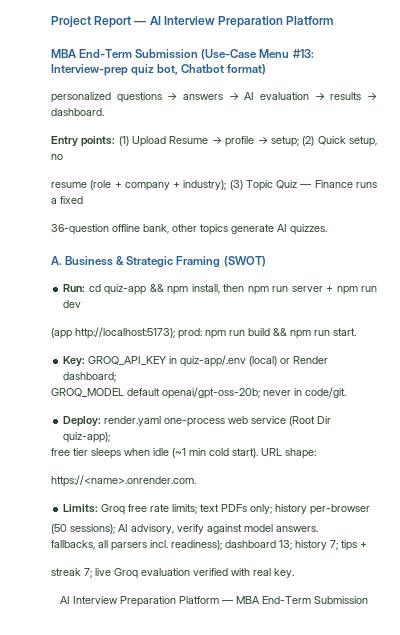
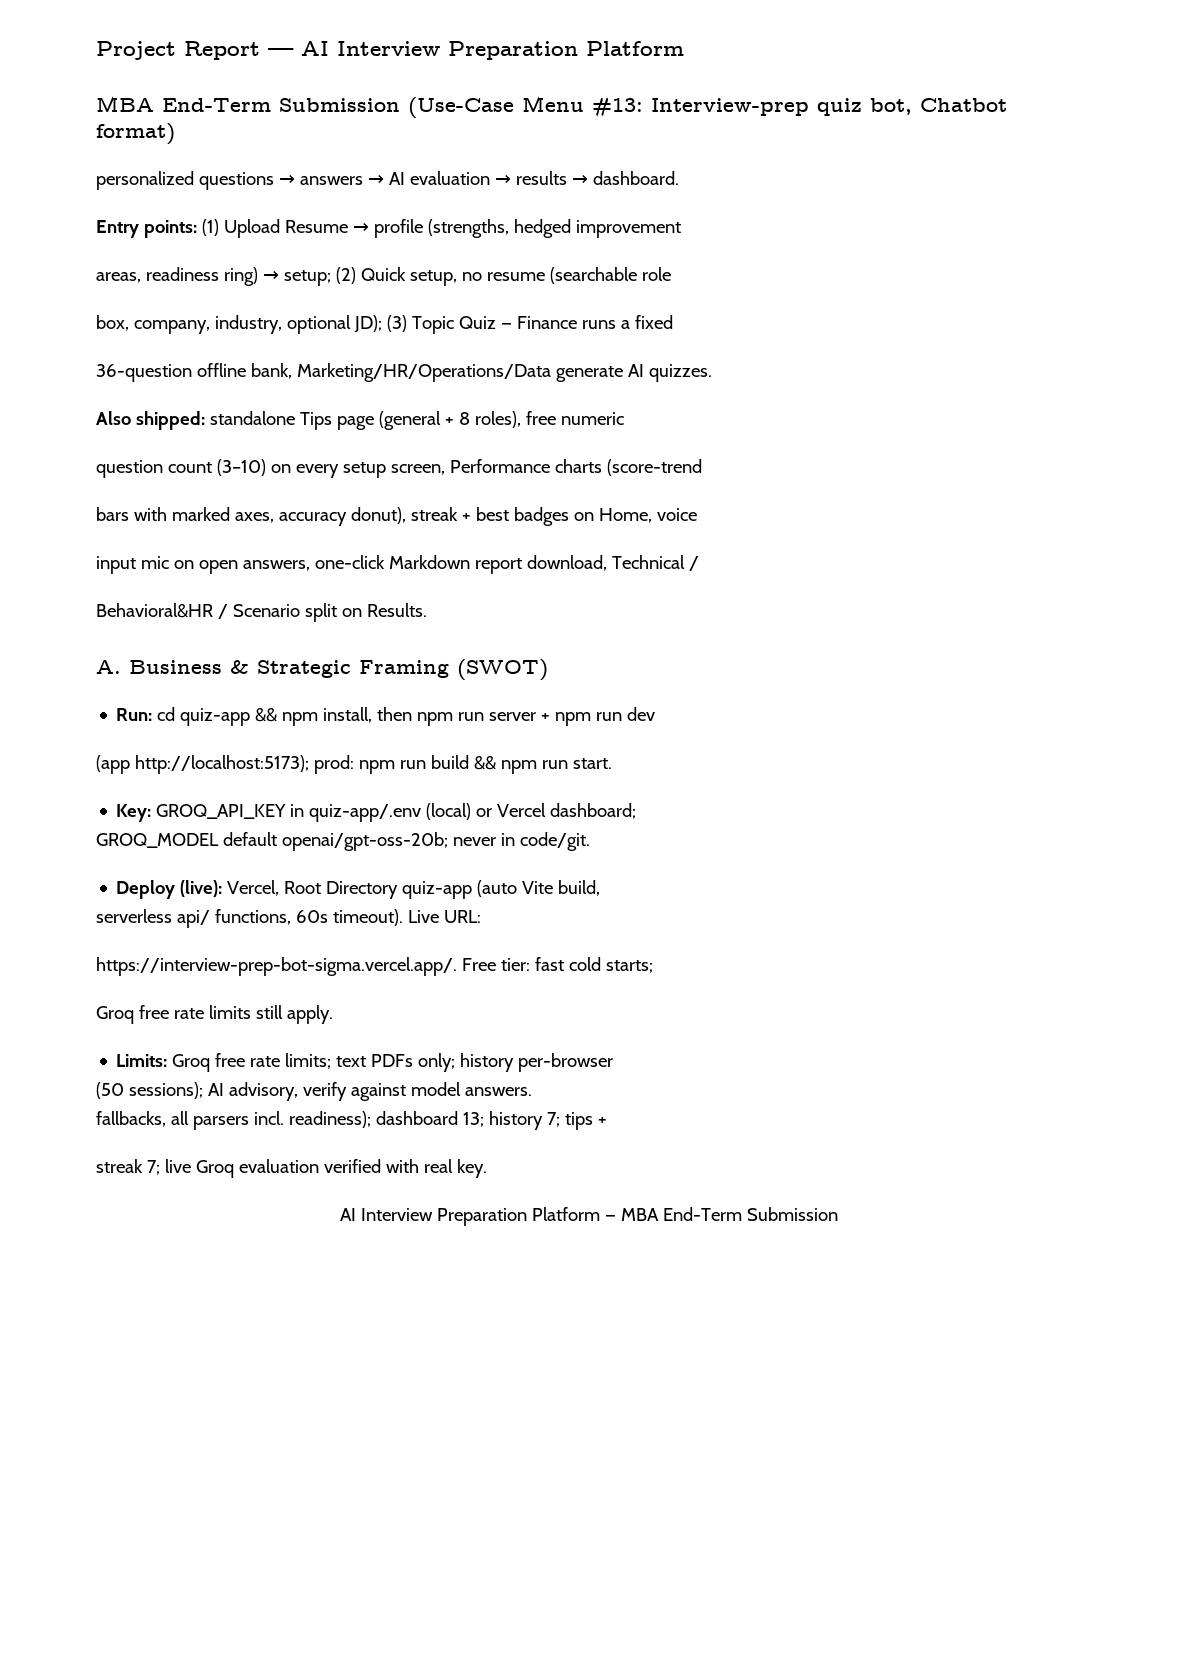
(255, 141) none -> [427,219,681,238] [96,267,258,286] (strengths, hedged improvement // areas, readiness ring)
[51,180,227,191] // resume (role + company + industry); -> [486,267,671,284] [96,315,382,334] resume (searchable role // box, company, industry, optional JD);
[172,224,228,235] other topics -> [296,363,551,382] Marketing/HR/Operations/Data
(327, 229) none -> [96,411,624,430] [96,459,702,478] [96,507,697,526] [96,555,699,574] [96,603,427,622] // Also shipped: standalone Tips page (general + 8 roles), free numeric // question count (3–10) on every setup screen, Performance charts (score-trend // bars with marked axes, accuracy donut), streak + best badges on Home, voice // input mic on open answers, one-click Markdown report download, Technical / // Behavioral&HR / Scenario split on Results.
[293,356,329,364] Render -> [497,803,547,817] Vercel
[63,416,332,427] [63,432,111,443] [51,448,316,459] [51,475,196,487] Deploy: render.yaml one-process web service (Root Dir quiz-app); // free tier sleeps when idle (~1 min cold start). URL shape: // https://<name>.onrender.com. -> [116,880,601,899] [96,909,481,928] [96,957,653,976] [96,1005,333,1024] Deploy (live): Vercel, Root Directory quiz-app (auto Vite build, // serverless api/ functions, 60s timeout). Live URL: // https://interview-prep-bot-sigma.vercel.app/. Free tier: fast cold starts; // Groq free rate limits still apply.

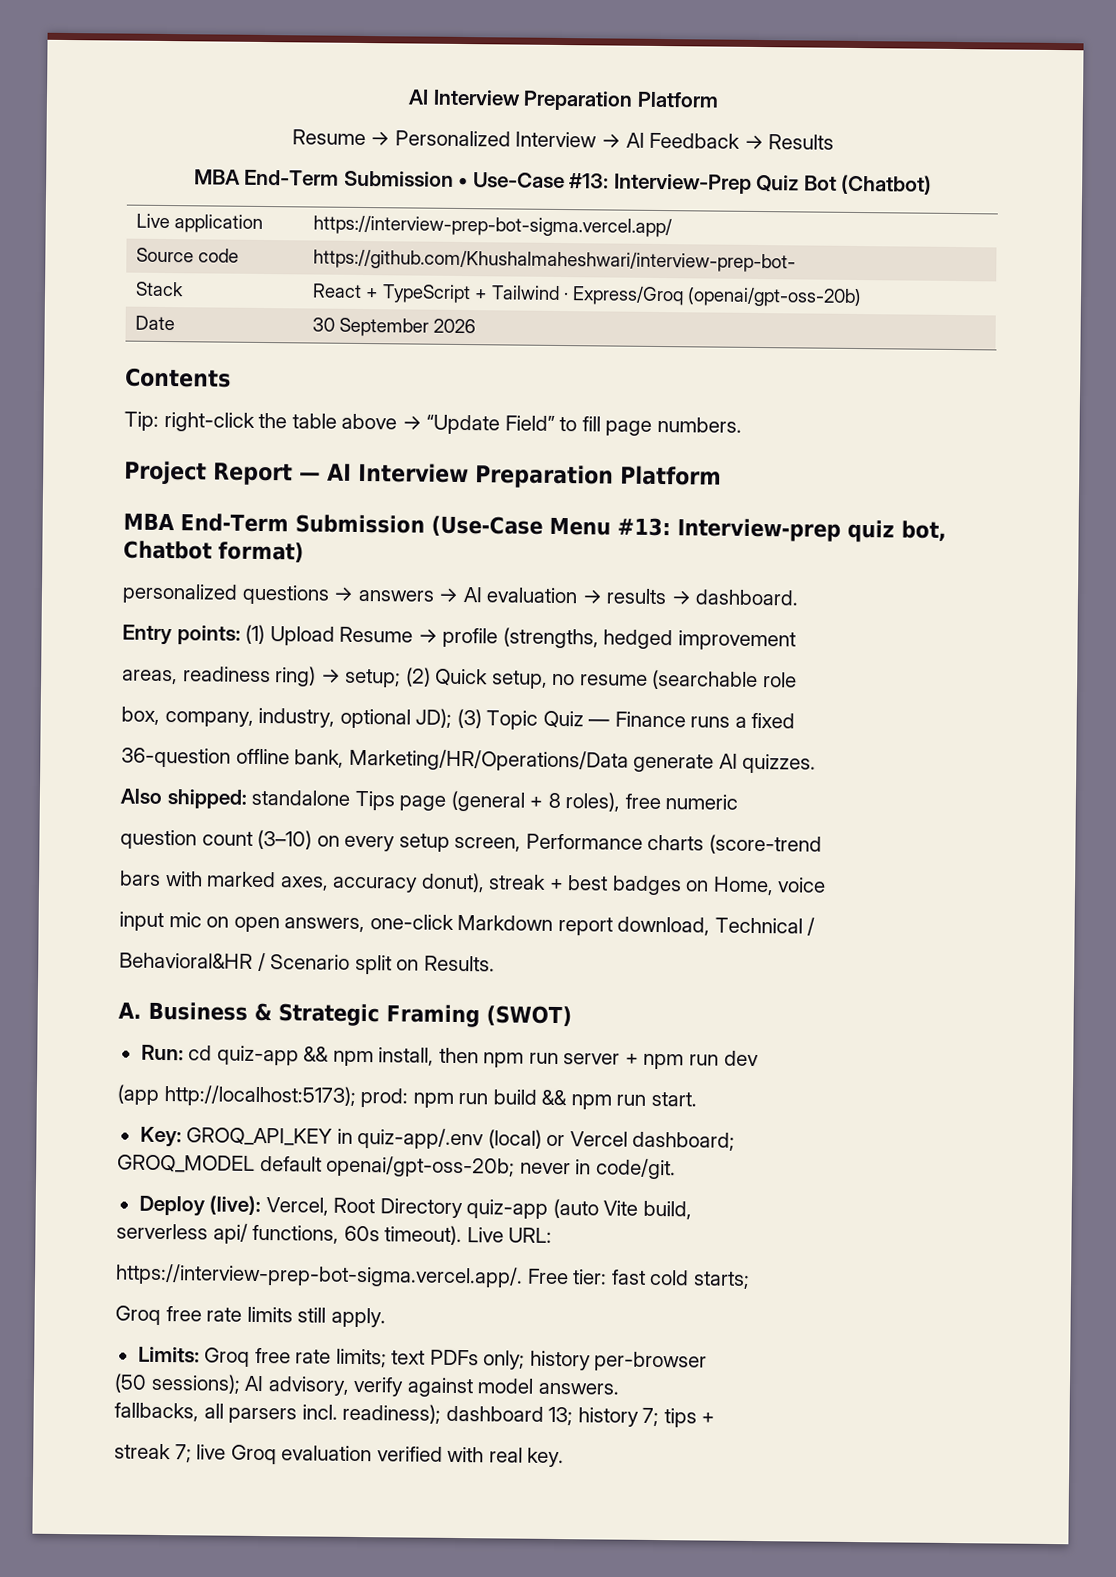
(96, 50) none -> [408,89,719,111] [291,129,835,150] [193,169,933,195] [135,213,263,233] [312,214,672,238] [135,247,239,263] [312,248,796,273] [134,281,184,297] [311,283,862,308] [134,315,175,331] [311,317,476,337] [125,367,231,388] [124,411,742,436] AI Interview Preparation Platform // Resume → Personalized Interview → AI Feedback → Results // MBA End-Term Submission • Use-Case #13: Interview-Prep Quiz Bot (Chatbot) // Live application | https://interview-prep-bot-sigma.vercel.app/ // Source code | https://github.com/Khushalmaheshwari/interview-prep-bot- // Stack | React + TypeScript + Tailwind · Express/Groq (openai/gpt-oss-20b) // Date | 30 September 2026 // Contents // Tip: right-click the table above → “Update Field” to fill page numbers. //
[340,1207,838,1226] // AI Interview Preparation Platform — MBA End-Term Submission -> (565, 1457) none

